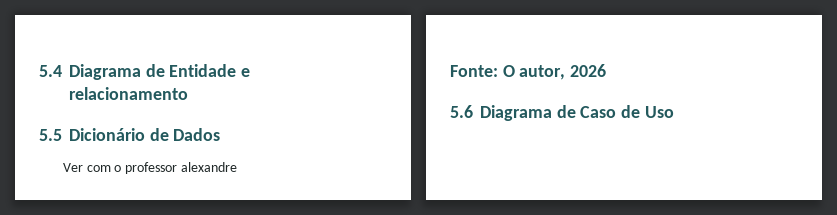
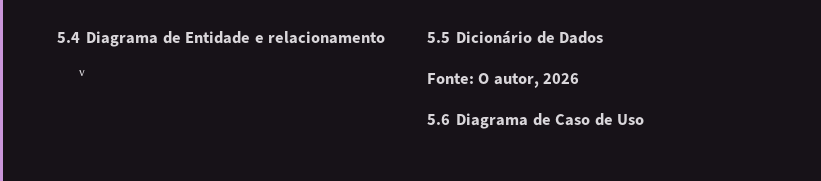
(188, 93) none -> [79,70,86,76] // v
[62,162,237,174] // Ver com o professor alexandre -> (604, 37) none

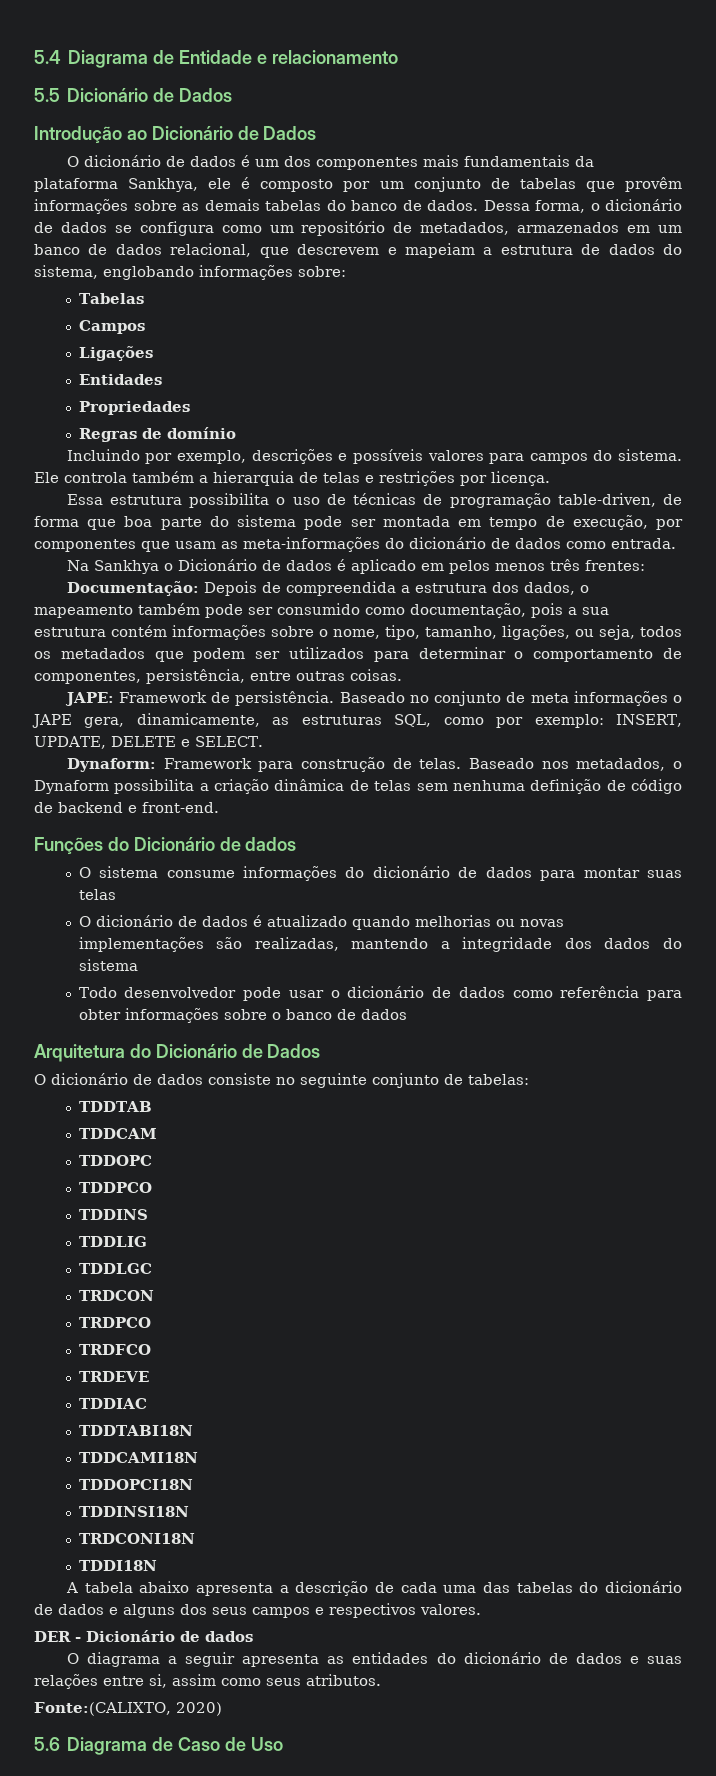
[79,70,86,76] // v -> (398, 57) none
[427,73,580,88] Fonte: O autor, 2026 -> [34,126,317,144] [66,155,594,170] [34,177,682,192] [34,199,682,214] [34,221,682,236] [34,243,682,258] [34,265,346,280] [78,293,144,304] [78,320,145,334] [78,346,153,361] [78,374,162,385] [78,401,190,415] [78,427,236,442] [66,449,682,464] [34,471,550,486] [66,493,683,508] [34,515,683,530] [34,537,676,552] [66,559,645,574] [66,581,589,596] [34,603,609,618] [34,625,682,640] [34,647,682,662] [34,669,402,684] [64,691,683,706] [32,713,683,728] [34,736,263,749] [66,757,682,772] [34,779,683,794] [34,802,219,813] [34,837,297,855] [78,866,682,881] [78,889,116,900] [78,915,564,930] [78,937,682,952] [78,959,138,971] [78,986,682,1001] [78,1008,407,1023] [34,1044,321,1062] [34,1073,529,1088] [78,1101,152,1112] [78,1128,157,1139] [78,1155,152,1166] [78,1182,152,1193] [78,1209,148,1220] [78,1236,147,1247] [78,1263,152,1274] [78,1290,154,1301] [78,1317,151,1328] [78,1344,151,1355] [78,1371,149,1382] [78,1398,147,1409] [78,1425,193,1436] [78,1452,198,1463] [78,1479,193,1490] [78,1506,189,1517] [78,1533,195,1544] [78,1560,157,1571] [65,1581,682,1596] [34,1603,481,1618] [34,1630,253,1642] [66,1652,683,1667] [34,1674,381,1689] [34,1702,222,1716] Introdução ao Dicionário de Dados // O dicionário de dados é um dos componentes mais fundamentais da plataforma Sankhya, ele é composto por um conjunto de tabelas que provêm informações sobre as demais tabelas do banco de dados. Dessa forma, o dicionário de dados se configura como um repositório de metadados, armazenados em um banco de dados relacional, que descrevem e mapeiam a estrutura de dados do sistema, englobando informações sobre: // Tabelas // Campos // Ligações // Entidades // Propriedades // Regras de domínio // Incluindo por exemplo, descrições e possíveis valores para campos do sistema. Ele controla também a hierarquia de telas e restrições por licença. // Essa estrutura possibilita o uso de técnicas de programação table-driven, de forma que boa parte do sistema pode ser montada em tempo de execução, por componentes que usam as meta-informações do dicionário de dados como entrada. // Na Sankhya o Dicionário de dados é aplicado em pelos menos três frentes: // Documentação: Depois de compreendida a estrutura dos dados, o mapeamento também pode ser consumido como documentação, pois a sua estrutura contém informações sobre o nome, tipo, tamanho, ligações, ou seja, todos os metadados que podem ser utilizados para determinar o comportamento de componentes, persistência, entre outras coisas. // JAPE: Framework de persistência. Baseado no conjunto de meta informações o JAPE gera, dinamicamente, as estruturas SQL, como por exemplo: INSERT, UPDATE, DELETE e SELECT. // Dynaform: Framework para construção de telas. Baseado nos metadados, o Dynaform possibilita a criação dinâmica de telas sem nenhuma definição de código de backend e front-end. // Funções do Dicionário de dados // O sistema consume informações do dicionário de dados para montar suas telas // O dicionário de dados é atualizado quando melhorias ou novas implementações são realizadas, mantendo a integridade dos dados do sistema // Todo desenvolvedor pode usar o dicionário de dados como referência para obter informações sobre o banco de dados // Arquitetura do Dicionário de Dados // O dicionário de dados consiste no seguinte conjunto de tabelas: // TDDTAB // TDDCAM // TDDOPC // TDDPCO // TDDINS // TDDLIG // TDDLGC // TRDCON // TRDPCO // TRDFCO // TRDEVE // TDDIAC // TDDTABI18N // TDDCAMI18N // TDDOPCI18N // TDDINSI18N // TRDCONI18N // TDDI18N // A tabela abaixo apresenta a descrição de cada uma das tabelas do dicionário de dados e alguns dos seus campos e respectivos valores. // DER - Dicionário de dados // O diagrama a seguir apresenta as entidades do dicionário de dados e suas relações entre si, assim como seus atributos. // Fonte:(CALIXTO, 2020)

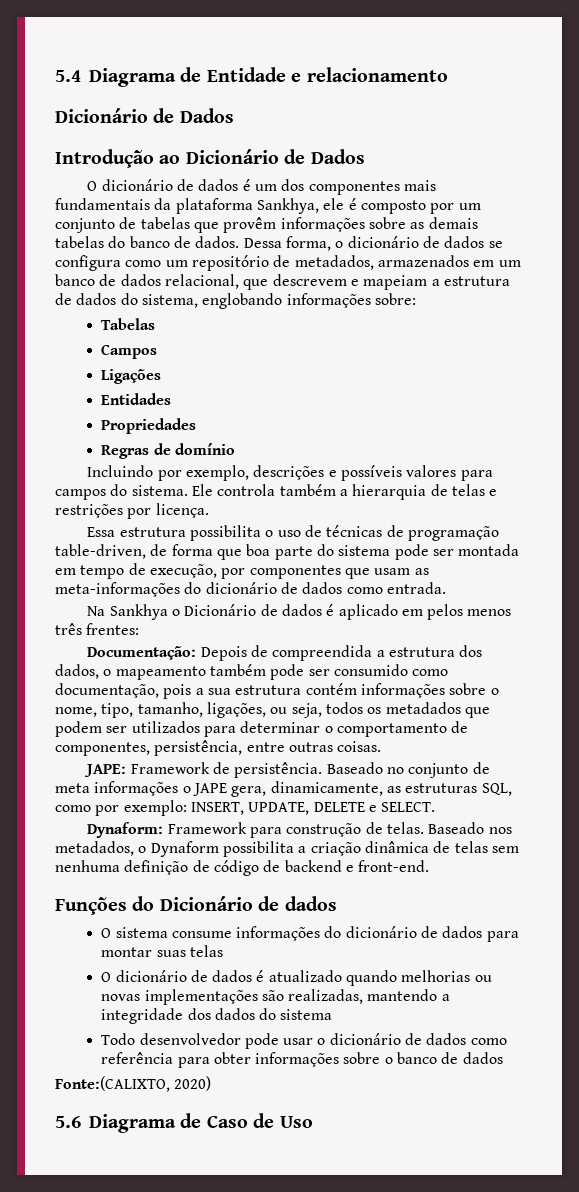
[34,88,60,102] 5.5 -> (448, 74) none
[34,1044,321,1062] [34,1073,529,1088] [78,1101,152,1112] [78,1128,157,1139] [78,1155,152,1166] [78,1182,152,1193] [78,1209,148,1220] [78,1236,147,1247] [78,1263,152,1274] [78,1290,154,1301] [78,1317,151,1328] [78,1344,151,1355] [78,1371,149,1382] [78,1398,147,1409] [78,1425,193,1436] [78,1452,198,1463] [78,1479,193,1490] [78,1506,189,1517] [78,1533,195,1544] [78,1560,157,1571] [65,1581,682,1596] [34,1603,481,1618] [34,1630,253,1642] [66,1652,683,1667] [34,1674,381,1689] // Arquitetura do Dicionário de Dados // O dicionário de dados consiste no seguinte conjunto de tabelas: // TDDTAB // TDDCAM // TDDOPC // TDDPCO // TDDINS // TDDLIG // TDDLGC // TRDCON // TRDPCO // TRDFCO // TRDEVE // TDDIAC // TDDTABI18N // TDDCAMI18N // TDDOPCI18N // TDDINSI18N // TRDCONI18N // TDDI18N // A tabela abaixo apresenta a descrição de cada uma das tabelas do dicionário de dados e alguns dos seus campos e respectivos valores. // DER - Dicionário de dados // O diagrama a seguir apresenta as entidades do dicionário de dados e suas relações entre si, assim como seus atributos. -> (503, 1058) none

